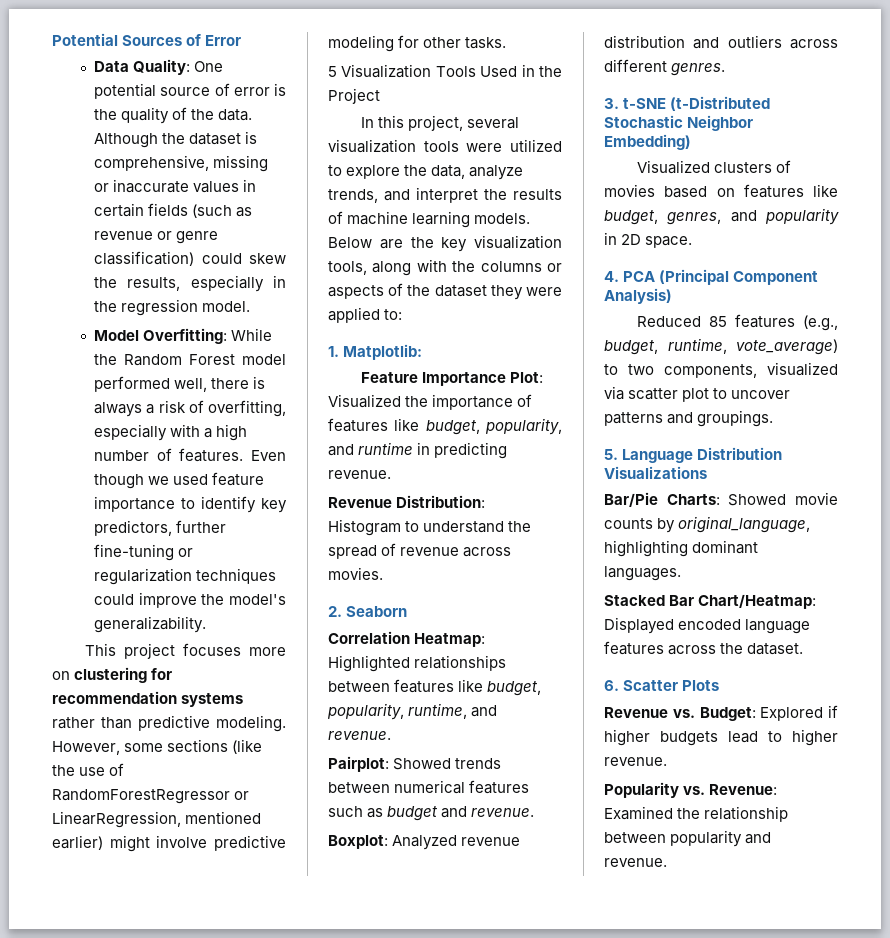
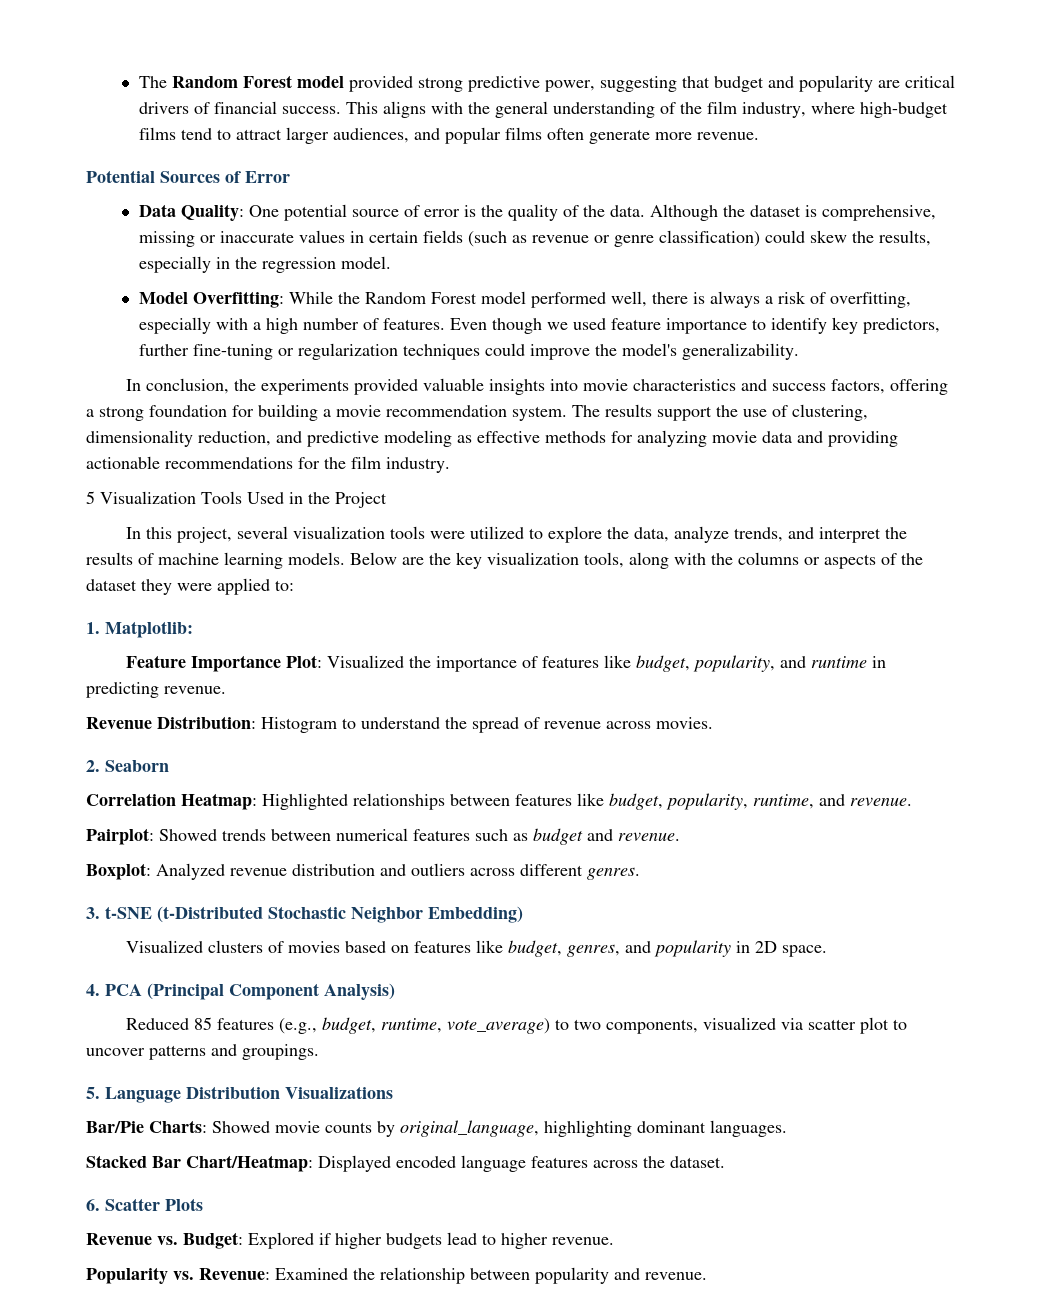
(52, 39) none -> [138,75,955,92] [138,101,948,118] [138,127,759,144] The Random Forest model provided strong predictive power, suggesting that budget and popularity are critical drivers of financial success. This aligns with the general understanding of the film industry, where high-budget films tend to attract larger audiences, and popular films often generate more revenue. //
[85,643,286,659] [52,667,173,683] [52,691,244,707] [52,715,286,732] [52,739,263,755] [52,763,125,776] [52,789,250,804] [52,811,262,828] [52,835,286,852] [328,35,507,52] This project focuses more on clustering for recommendation systems rather than predictive modeling. However, some sections (like the use of RandomForestRegressor or LinearRegression, mentioned earlier) might involve predictive modeling for other tasks. -> [126,378,949,395] [86,404,868,421] [86,430,898,447] [86,456,450,473] In conclusion, the experiments provided valuable insights into movie characteristics and success factors, offering a strong foundation for building a movie recommendation system. The results support the use of clustering, dimensionality reduction, and predictive modeling as effective methods for analyzing movie data and providing actionable recommendations for the film industry.

